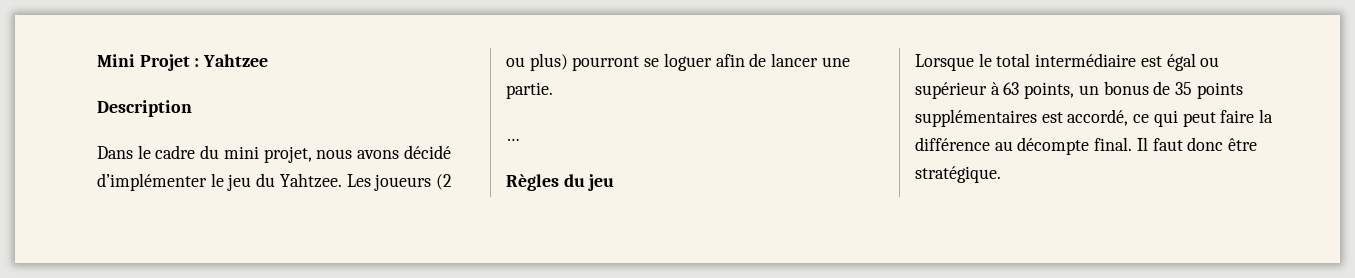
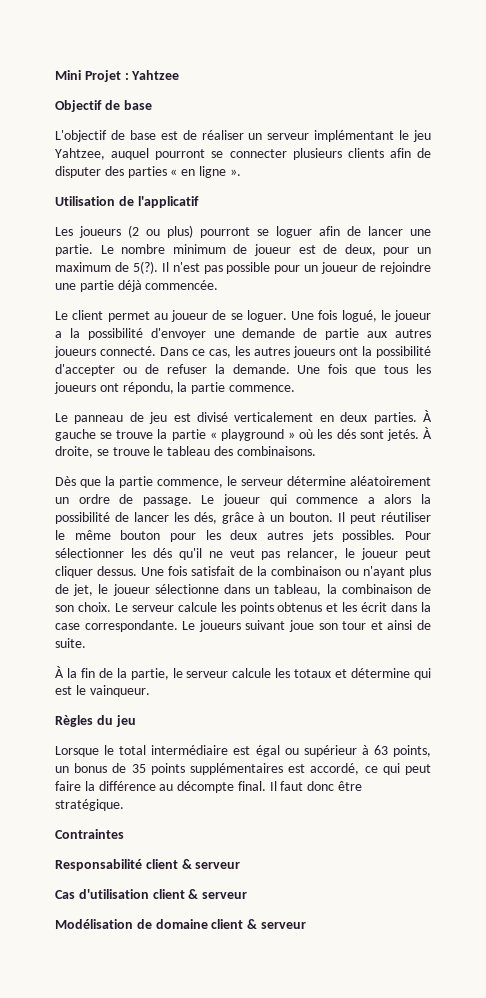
[97,100,192,117] [97,145,451,163] [97,173,342,191] Description // Dans le cadre du mini projet, nous avons décidé d’implémenter le jeu du Yahtzee. -> [55,100,152,112] [55,130,431,142] [55,148,431,160] [55,166,241,178] [55,196,199,208] Objectif de base // L'objectif de base est de réaliser un serveur implémentant le jeu Yahtzee, auquel pourront se connecter plusieurs clients afin de disputer des parties « en ligne ». // Utilisation de l'applicatif //
[506,138,520,141] // … -> [100,244,432,256] [55,261,431,274] [55,280,219,292] [55,310,431,322] [55,328,432,340] [54,346,431,358] [55,364,431,376] [54,382,295,394] [55,410,432,424] [55,427,432,441] [55,446,316,458] [55,476,431,488] [55,494,431,506] [55,512,431,524] [55,530,431,542] [55,548,431,560] [55,566,431,578] [55,584,431,596] [55,602,432,614] [55,620,432,632] [55,638,86,648] [55,666,431,680] [55,685,150,697] Le nombre minimum de joueur est de deux, pour un maximum de 5(?). Il n'est pas possible pour un joueur de rejoindre une partie déjà commencée. // Le client permet au joueur de se loguer. Une fois logué, le joueur a la possibilité d'envoyer une demande de partie aux autres joueurs connecté. Dans ce cas, les autres joueurs ont la possibilité d'accepter ou de refuser la demande. Une fois que tous les joueurs ont répondu, la partie commence. // Le panneau de jeu est divisé verticalement en deux parties. À gauche se trouve la partie « playground » où les dés sont jetés. À droite, se trouve le tableau des combinaisons. // Dès que la partie commence, le serveur détermine aléatoirement un ordre de passage. Le joueur qui commence a alors la possibilité de lancer les dés, grâce à un bouton. Il peut réutiliser le même bouton pour les deux autres jets possibles. Pour sélectionner les dés qu'il ne veut pas relancer, le joueur peut cliquer dessus. Une fois satisfait de la combinaison ou n'ayant plus de jet, le joueur sélectionne dans un tableau, la combinaison de son choix. Le serveur calcule les points obtenus et les écrit dans la case correspondante. Le joueurs suivant joue son tour et ainsi de suite. // À la fin de la partie, le serveur calcule les totaux et détermine qui est le vainqueur.
(1001, 174) none -> [55,829,124,839] [55,859,241,871] [55,889,248,899] [55,919,306,929] // Contraintes // Responsabilité client & serveur // Cas d'utilisation client & serveur // Modélisation de domaine client & serveur

